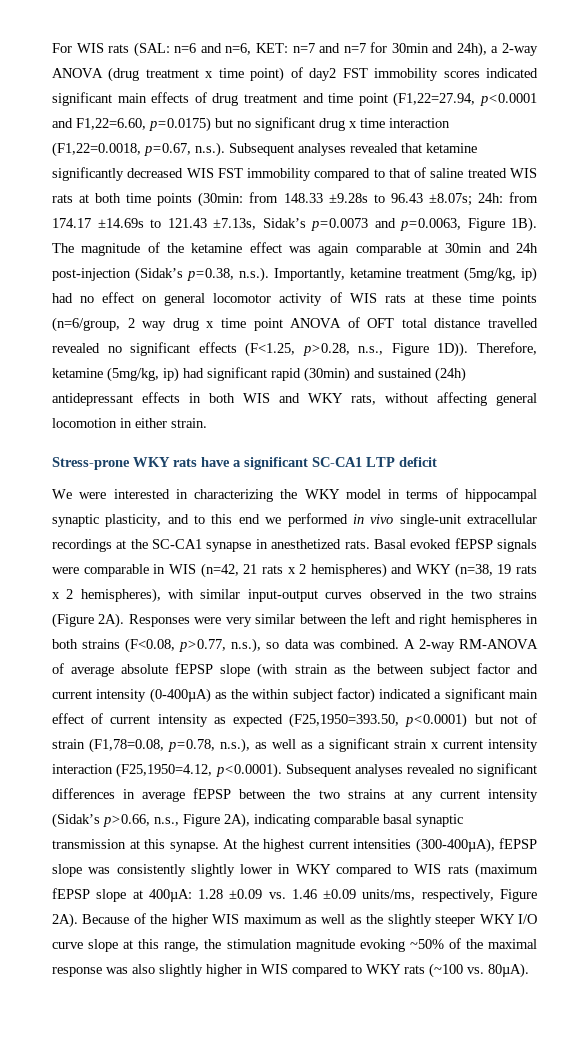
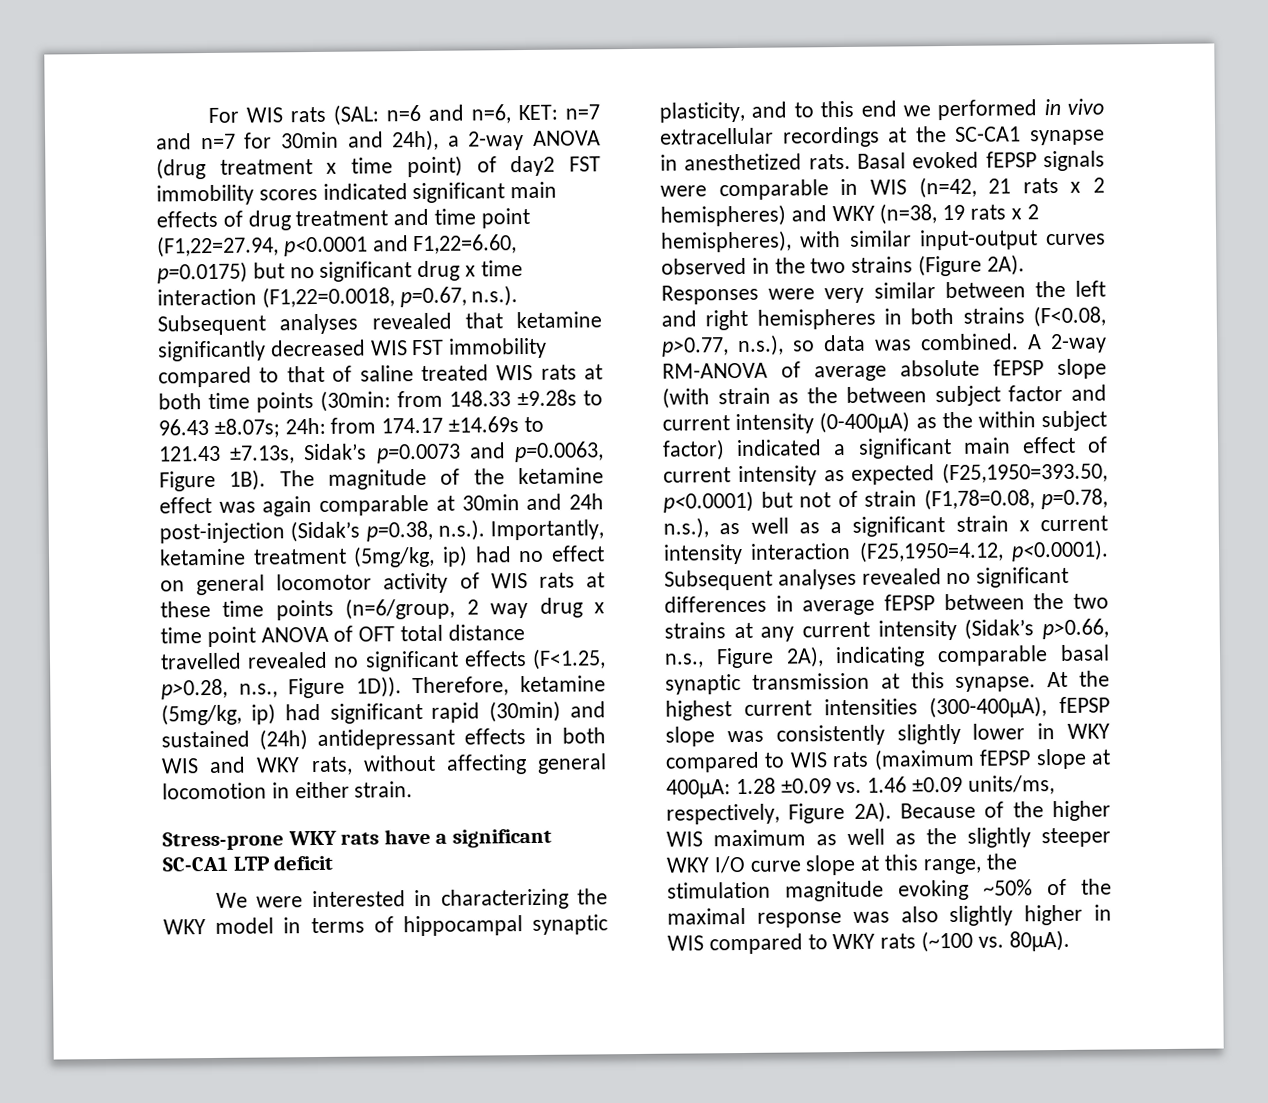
[399,514,461,527] single-unit -> (1104, 106) none

